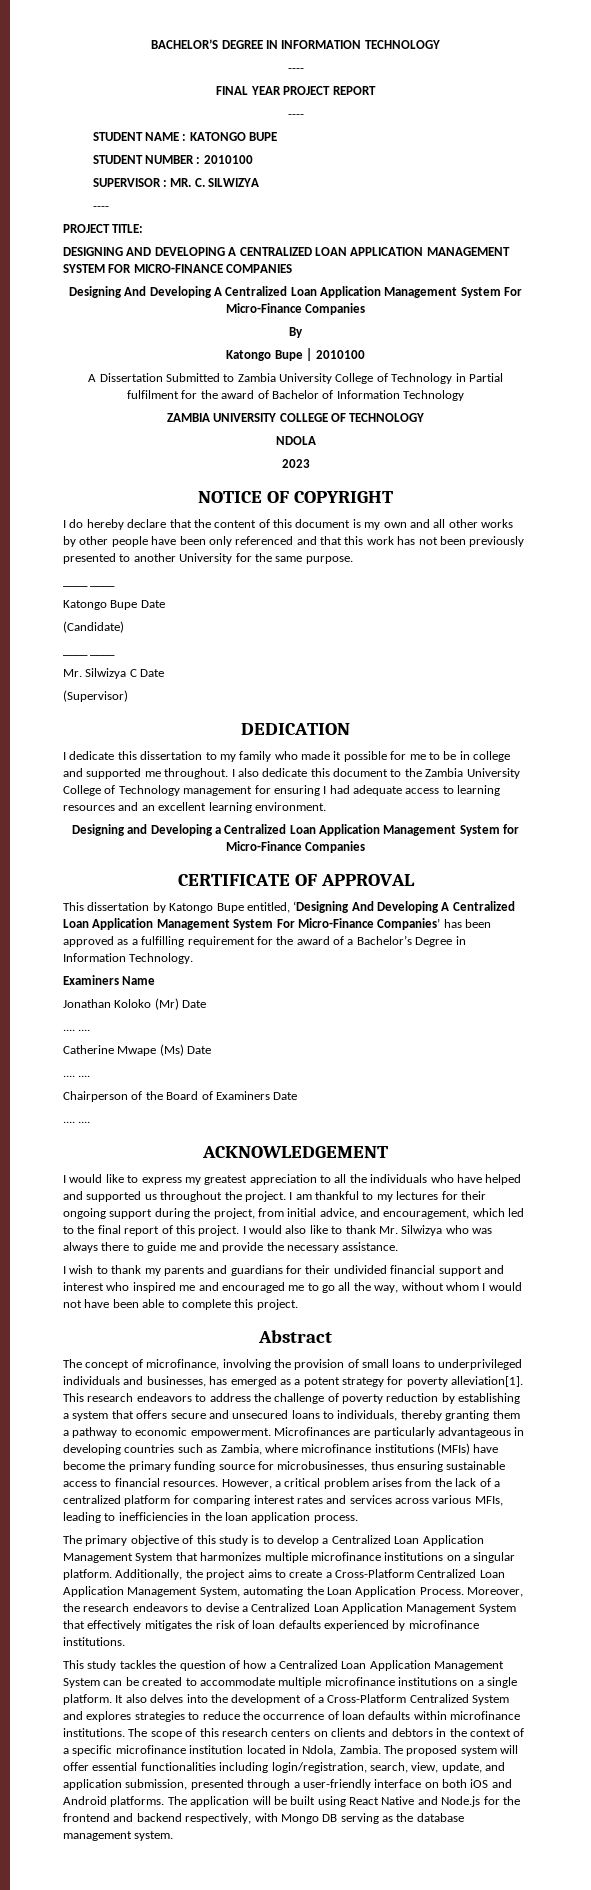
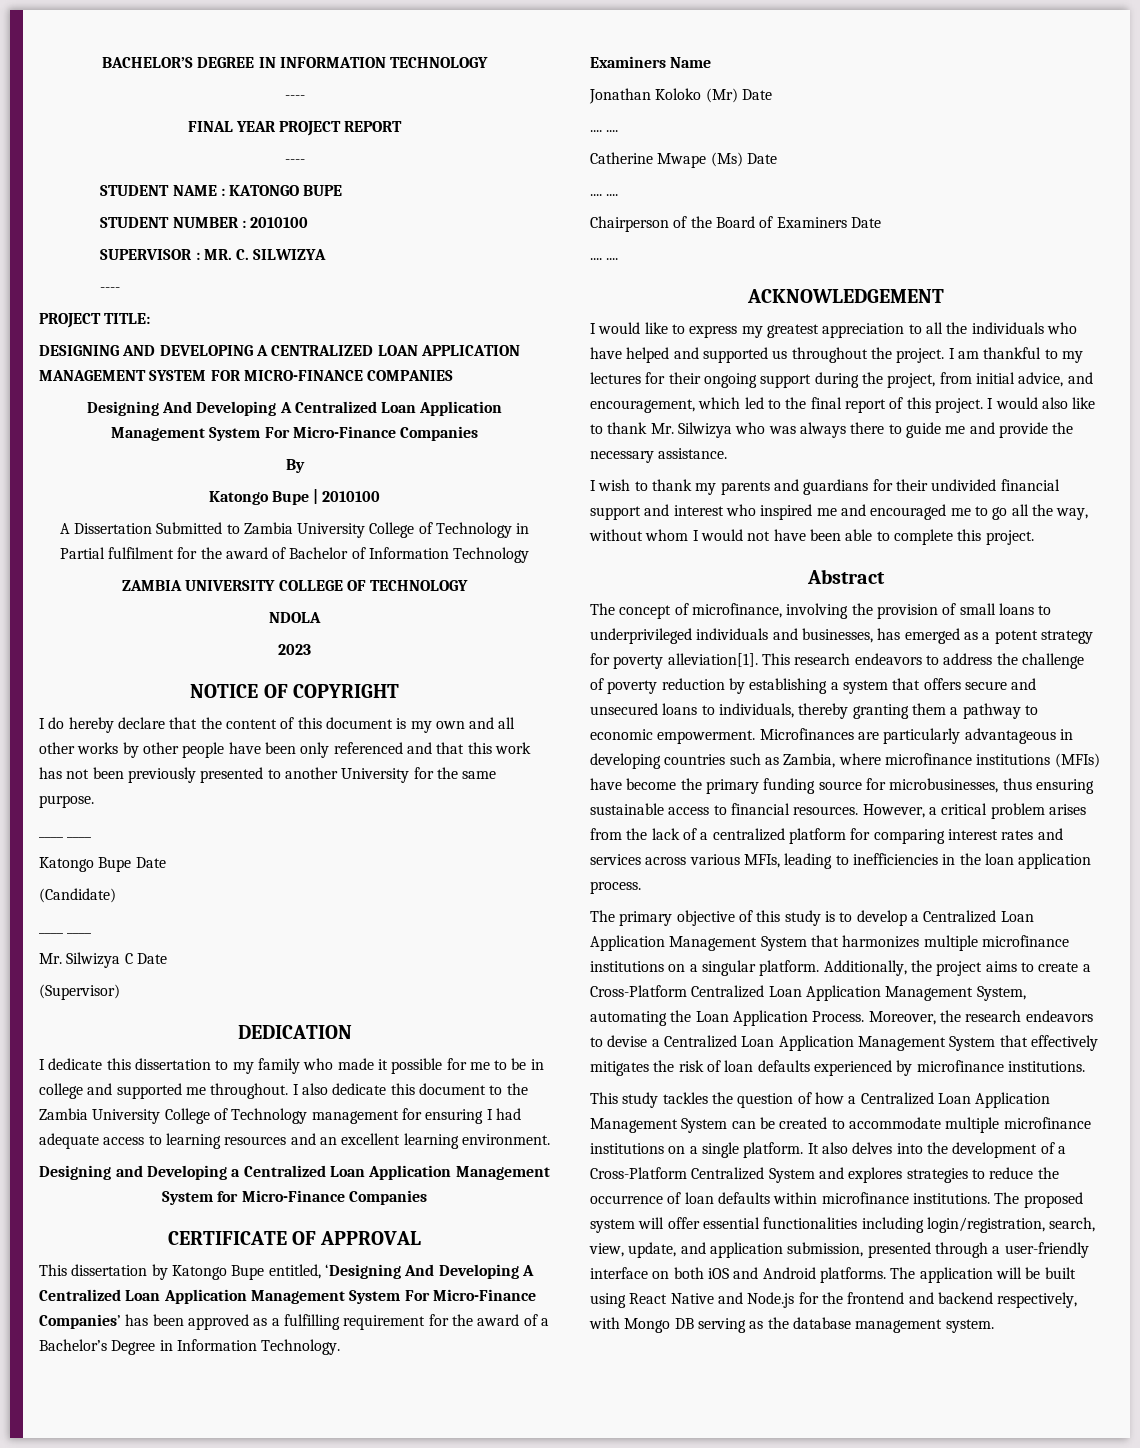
[150,1728,525,1739] [63,1745,403,1756] scope of this research centers on clients and debtors in the context of a specific microfinance institution located in Ndola, Zambia. The -> (1020, 1198) none

